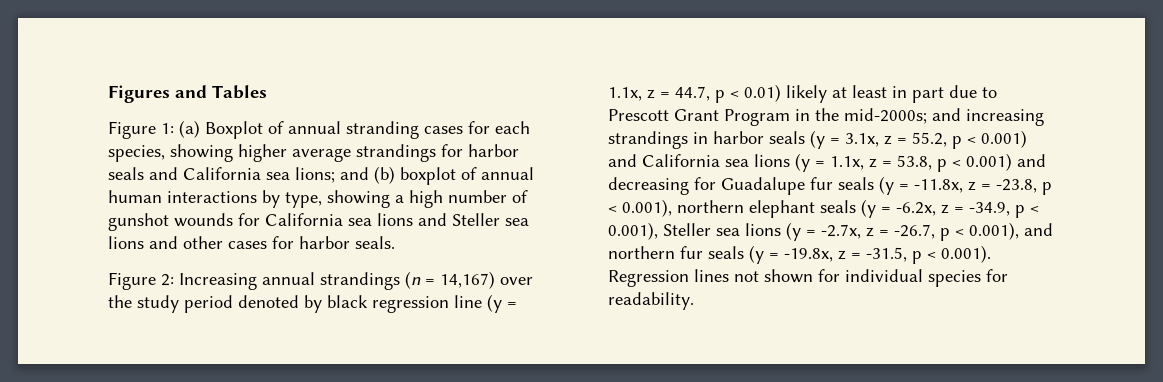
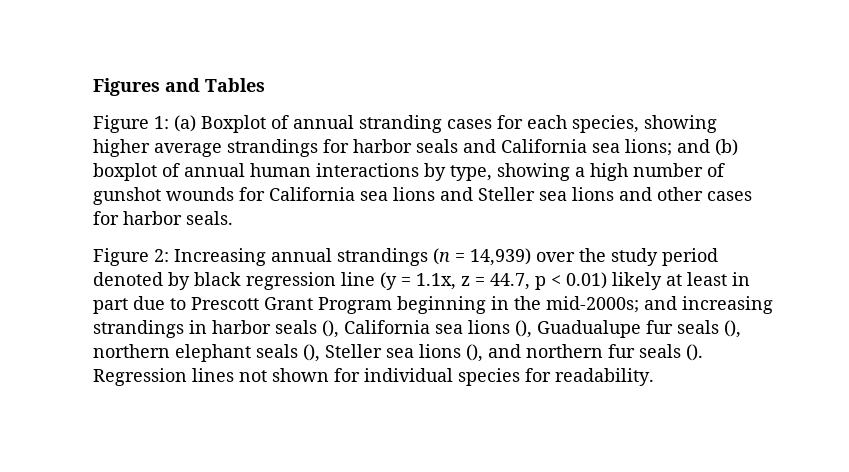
[440,271,495,289] 14,167) -> [470,248,531,266] 14,939)
(790, 117) none -> [397,296,486,314] beginning
[810,130,1027,149] [608,153,1046,172] [608,176,1052,195] [608,199,1039,218] [608,222,1053,241] [608,245,991,264] (y = 3.1x, z = 55.2, p < 0.001) and California sea lions (y = 1.1x, z = 53.8, p < 0.001) and decreasing for Guadalupe fur seals (y = -11.8x, z = -23.8, p < 0.001), northern elephant seals (y = -6.2x, z = -34.9, p < 0.001), Steller sea lions (y = -2.7x, z = -26.7, p < 0.001), and northern fur seals (y = -19.8x, z = -31.5, p < 0.001). -> [322,320,741,338] [93,344,703,362] (), California sea lions (), Guadualupe fur seals (), northern elephant seals (), Steller sea lions (), and northern fur seals ().

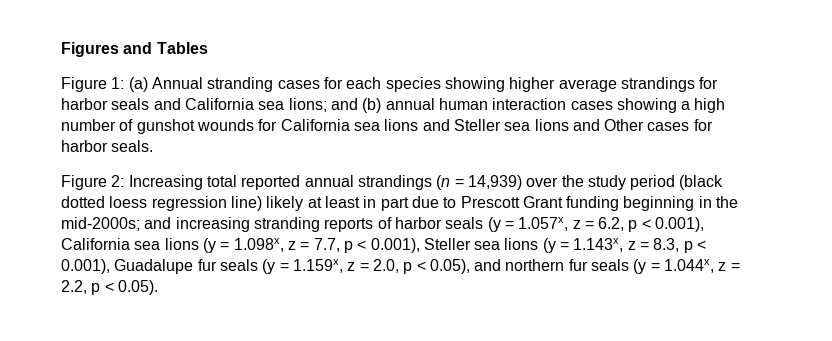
[201,115,354,133] Boxplot of annual -> [151,77,203,89] Annual
[572,115,639,133] species, -> [385,77,441,92] species
[93,163,492,181] boxplot of annual human interactions by type, -> [385,98,613,110] annual human interaction cases
[657,187,703,201] other -> [604,119,645,131] Other
(266, 257) none -> [206,175,301,190] total reported
[93,272,607,290] denoted by black regression line (y = 1.1x, z = 44.7, p < 0.01) -> [679,175,724,190] [61,196,262,211] (black dotted loess regression line)
[318,297,392,314] Program -> [566,196,620,211] funding
[93,320,741,338] [93,344,703,362] [93,368,654,386] strandings in harbor seals (), California sea lions (), Guadualupe fur seals (), northern elephant seals (), Steller sea lions (), and northern fur seals (). Regression lines not shown for individual species for readability. -> [253,217,705,232] [61,238,707,253] [61,259,740,274] [61,280,158,295] stranding reports of harbor seals (y = 1.057x, z = 6.2, p < 0.001), California sea lions (y = 1.098x, z = 7.7, p < 0.001), Steller sea lions (y = 1.143x, z = 8.3, p < 0.001), Guadalupe fur seals (y = 1.159x, z = 2.0, p < 0.05), and northern fur seals (y = 1.044x, z = 2.2, p < 0.05).

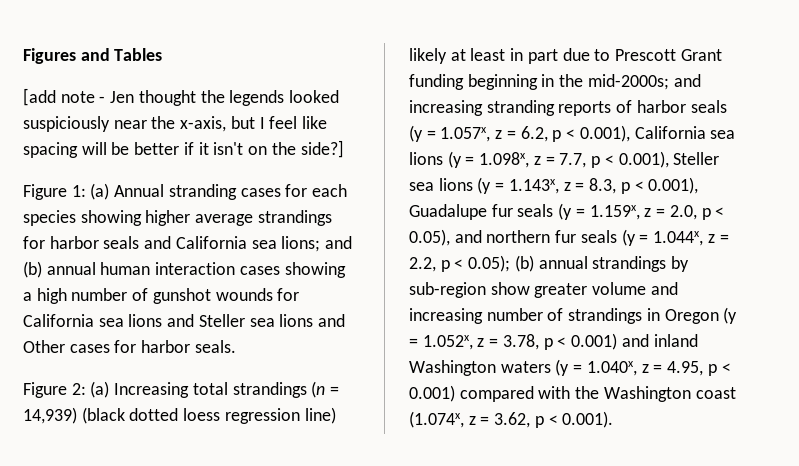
(208, 48) none -> [23,88,340,106] [23,116,328,132] [23,140,344,158] // [add note - Jen thought the legends looked suspiciously near the x-axis, but I feel like spacing will be better if it isn't on the side?]
(125, 181) none -> [90,381,110,398] (a)
[241,175,354,190] reported annual -> (228, 388) none
[526,175,676,190] over the study period -> (77, 415) none
[117,280,158,295] 0.05). -> [468,255,690,272] [409,282,678,298] [409,307,738,324] [409,333,698,350] [409,359,731,376] [409,385,736,402] [409,411,614,428] 0.05); (b) annual strandings by sub-region show greater volume and increasing number of strandings in Oregon (y = 1.052x, z = 3.78, p < 0.001) and inland Washington waters (y = 1.040x, z = 4.95, p < 0.001) compared with the Washington coast (1.074x, z = 3.62, p < 0.001).

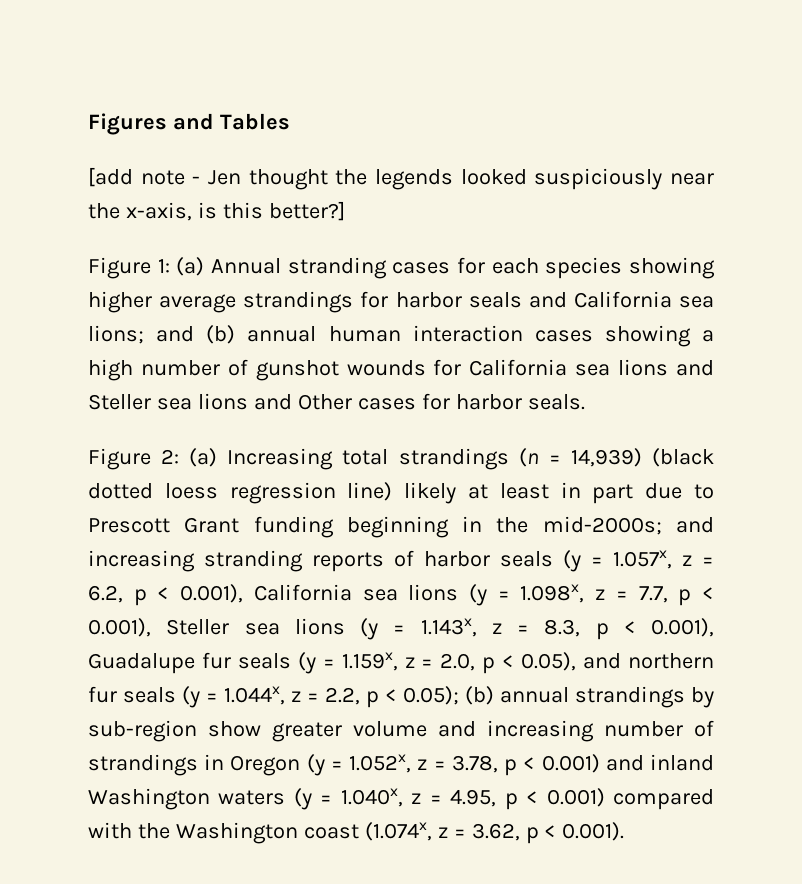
[230,116,328,129] [23,140,344,158] but I feel like spacing will be better if it isn't on the side?] -> [197,201,345,221] is this better?]

